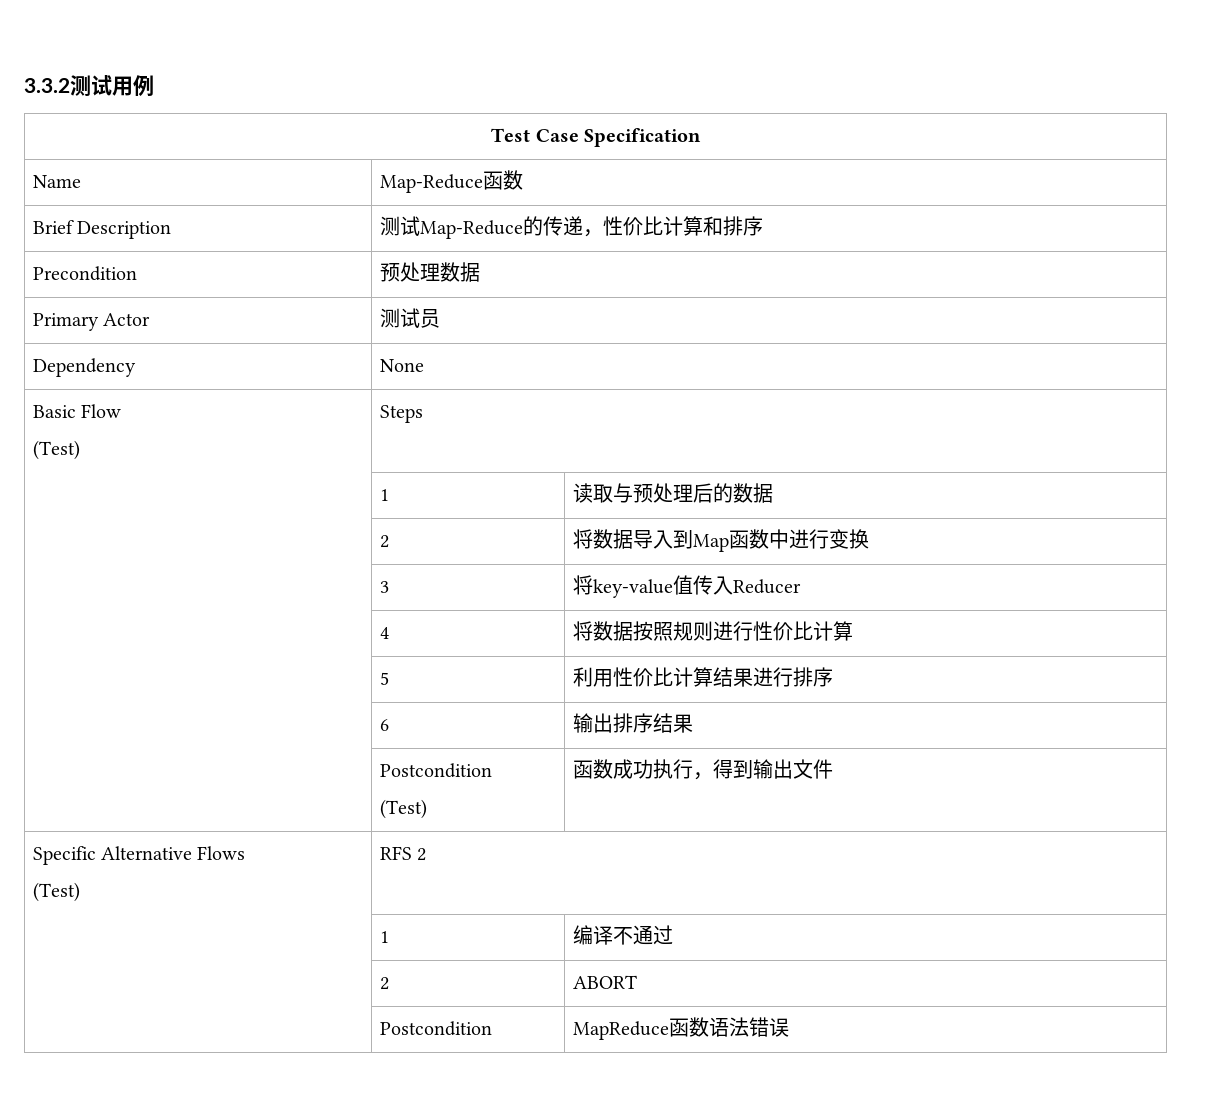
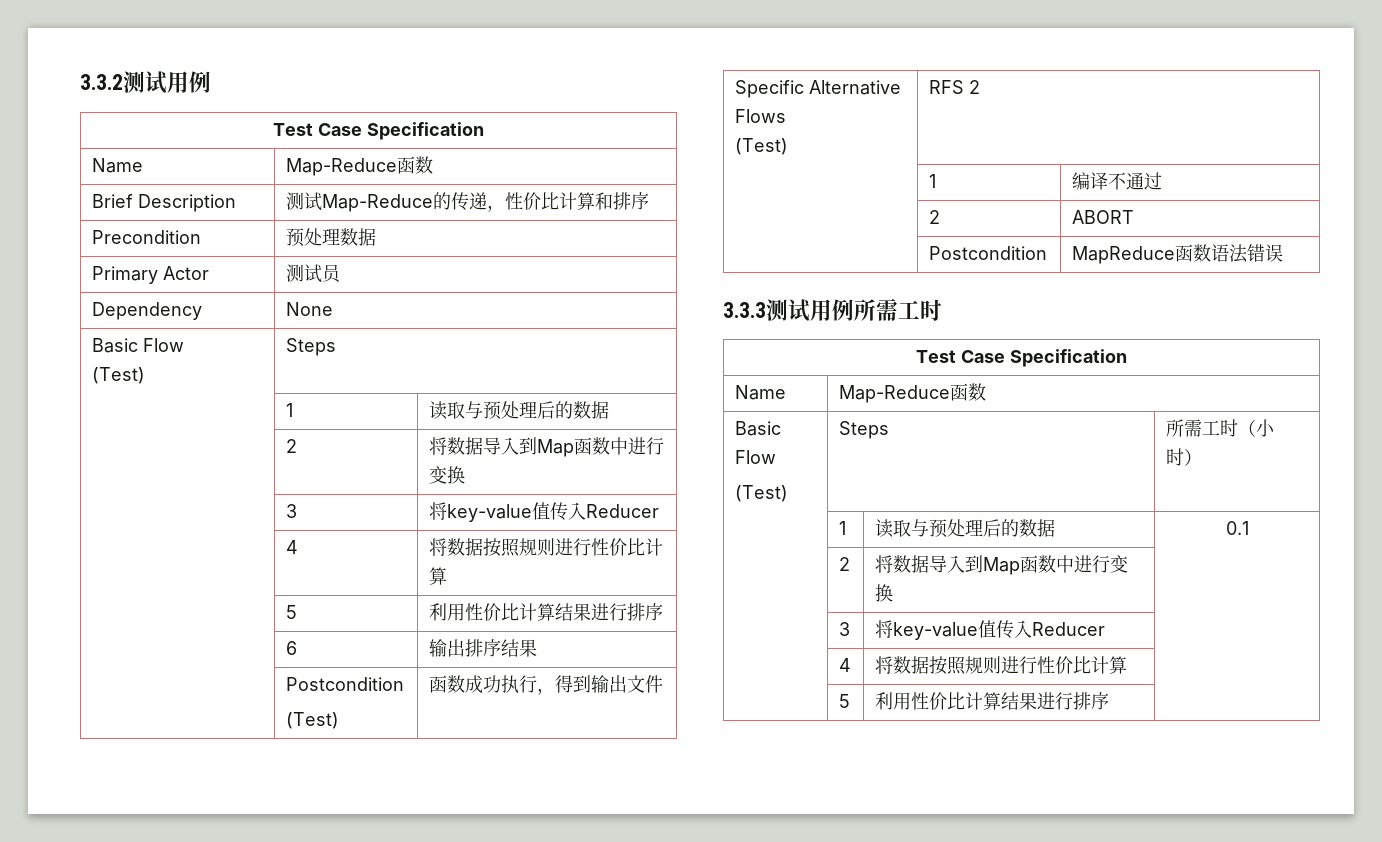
(789, 1027) none -> [723,298,942,322] [916,349,1127,367] [734,385,786,400] [838,383,986,403] [734,421,781,436] [734,450,776,464] [734,485,788,502] [838,421,889,439] [1165,419,1275,437] [1165,448,1202,466] [838,521,846,535] [874,519,1055,538] [1225,521,1249,535] [838,557,850,571] [874,555,1128,575] [874,584,893,602] [838,622,850,636] [874,620,1105,640] [838,658,851,672] [874,656,1127,675] [838,694,850,708] [874,692,1109,710] // 3.3.3测试用例所需工时 // Test Case Specification // Name | Map-Reduce函数 // Basic Flow // (Test) | Steps | 所需工时（小时） // | 1 | 读取与预处理后的数据 | 0.1 // | 2 | 将数据导入到Map函数中进行变换 | // | 3 | 将key-value值传入Reducer | // | 4 | 将数据按照规则进行性价比计算 | // | 5 | 利用性价比计算结果进行排序 |

